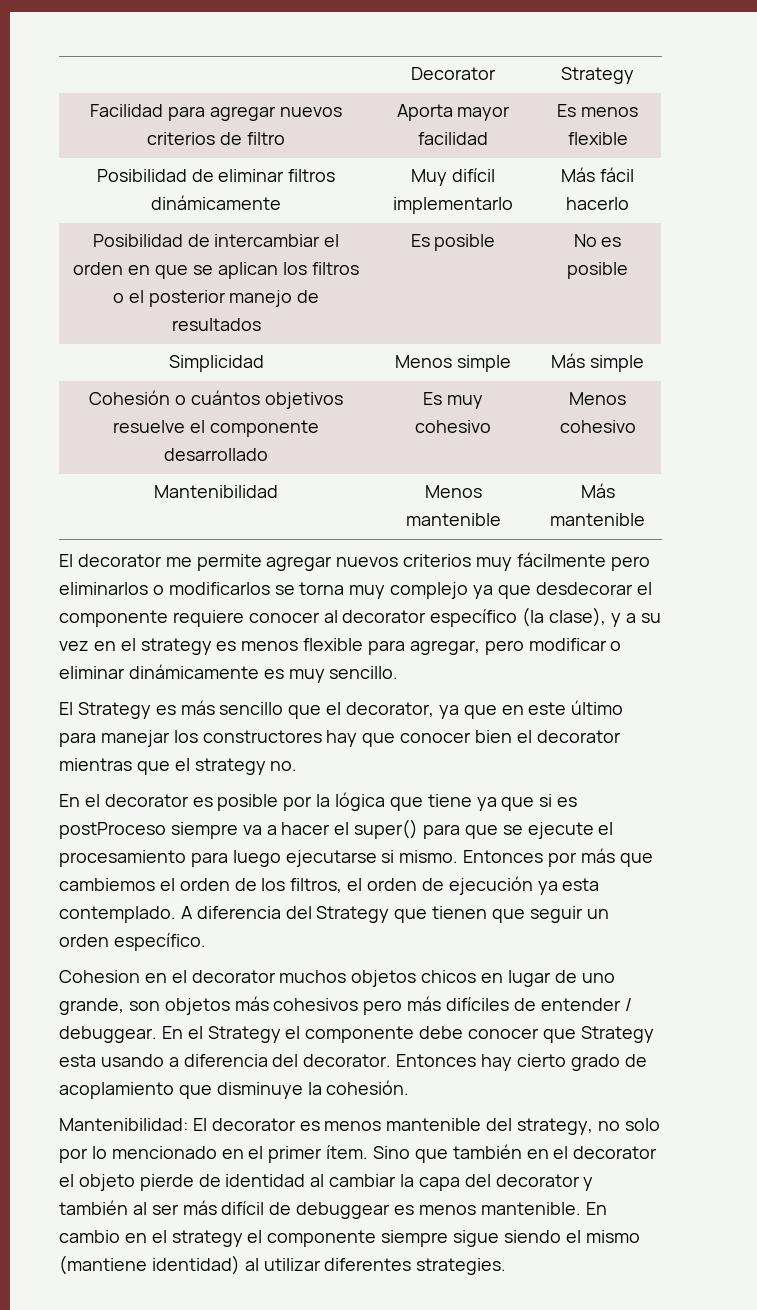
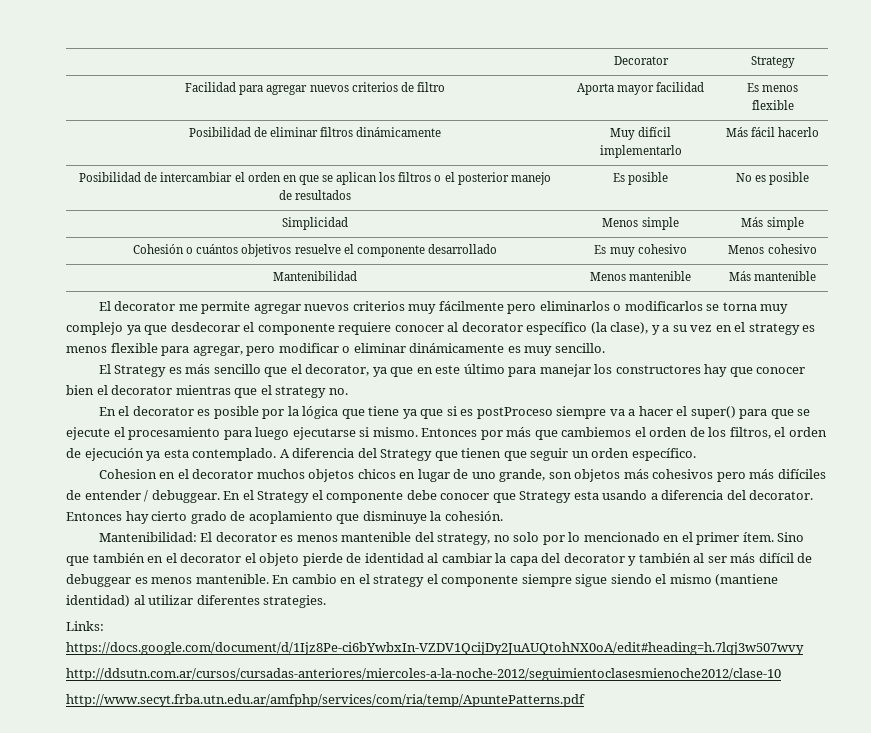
(507, 1266) none -> [66,621,104,631] [66,642,804,655] [66,668,781,681] [66,694,585,707] // Links: https://docs.google.com/document/d/1Ijz8Pe-ci6bYwbxIn-VZDV1QcijDy2JuAUQtohNX0oA/edit#heading=h.7lqj3w507wvy // http://ddsutn.com.ar/cursos/cursadas-anteriores/miercoles-a-la-noche-2012/seguimientoclasesmienoche2012/clase-10 // http://www.secyt.frba.utn.edu.ar/amfphp/services/com/ria/temp/ApuntePatterns.pdf

